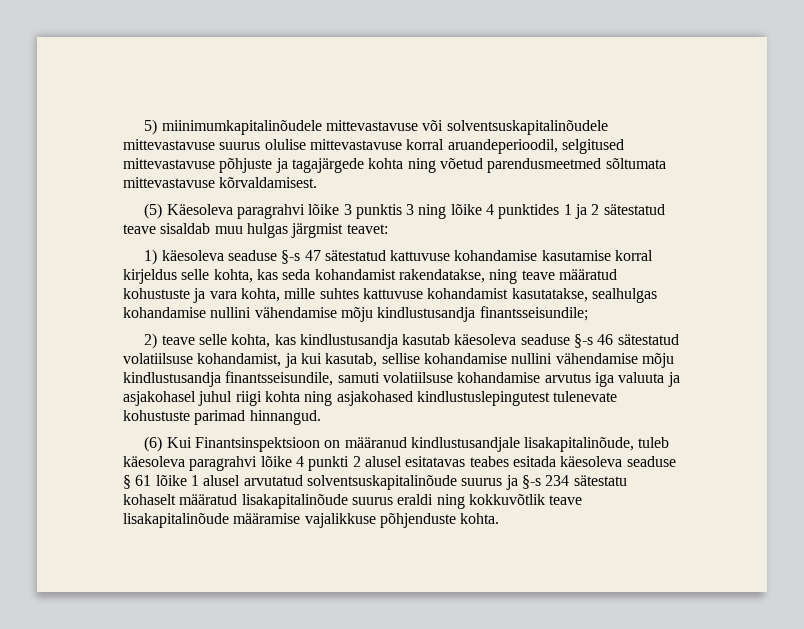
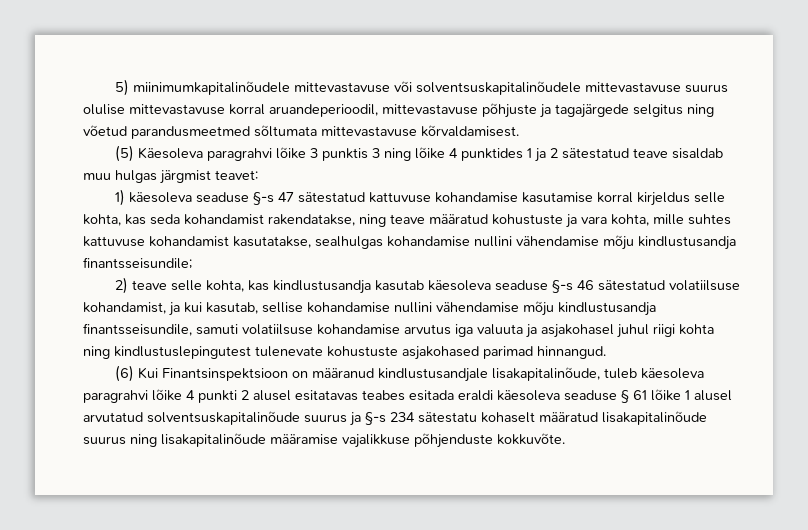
[561,139,624,154] selgitused -> (378, 110) none
[368,158,404,169] kohta -> [633,104,683,117] selgitus
[487,158,602,173] parendusmeetmed -> [131,126,250,139] parandusmeetmed
[336,391,413,406] asjakohased -> (110, 352) none
(190, 415) none -> [402,346,479,360] asjakohased
(556, 461) none -> [458,390,493,401] eraldi
[397,494,583,509] eraldi ning kokkuvõtlik teave -> [130,434,157,447] ning
[460,513,500,524] kohta. -> [497,433,565,445] kokkuvõte.

